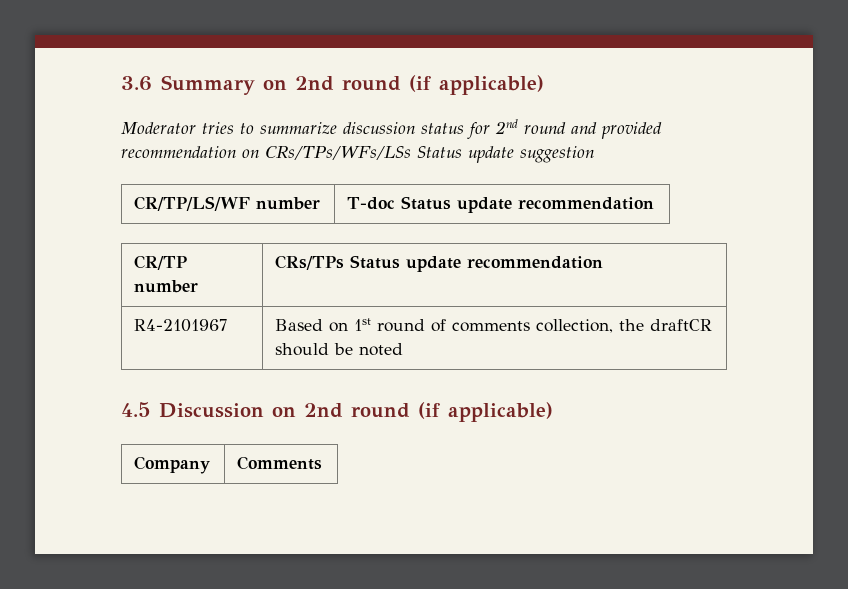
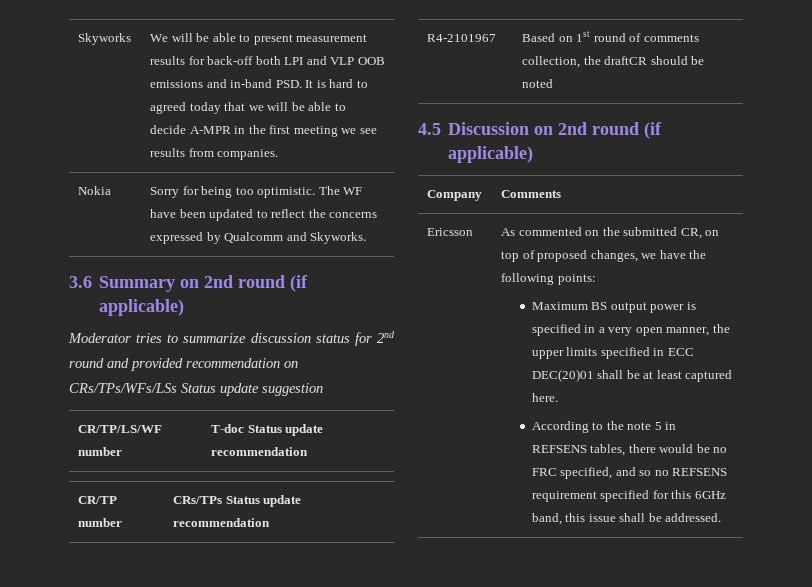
(121, 83) none -> [78,33,132,45] [150,33,368,45] [150,56,385,65] [150,79,368,88] [150,102,346,114] [150,125,377,137] [150,148,279,160] [78,186,112,195] [150,186,363,198] [150,209,378,221] [150,232,367,244] Skyworks | We will be able to present measurement results for back-off both LPI and VLP OOB emissions and in-band PSD. It is hard to agreed today that we will be able to decide A-MPR in the first meeting we see results from companies. // Nokia | Sorry for being too optimistic. The WF have been updated to reflect the concerns expressed by Qualcomm and Skyworks. //
(323, 463) none -> [427,228,474,236] [501,227,720,239] [501,250,707,262] [501,273,596,285] [531,302,696,313] [531,324,730,336] [531,347,694,359] [531,369,733,382] [531,393,558,402] [531,421,677,433] [531,444,728,456] [531,467,728,479] [531,490,726,502] [531,513,722,525] // Ericsson | As commented on the submitted CR, on top of proposed changes, we have the following points: // Maximum BS output power is specified in a very open manner, the upper limits specified in ECC DEC(20)01 shall be at least captured here. // According to the note 5 in REFSENS tables, there would be no FRC specified, and so no REFSENS requirement specified for this 6GHz band, this issue shall be addressed.

